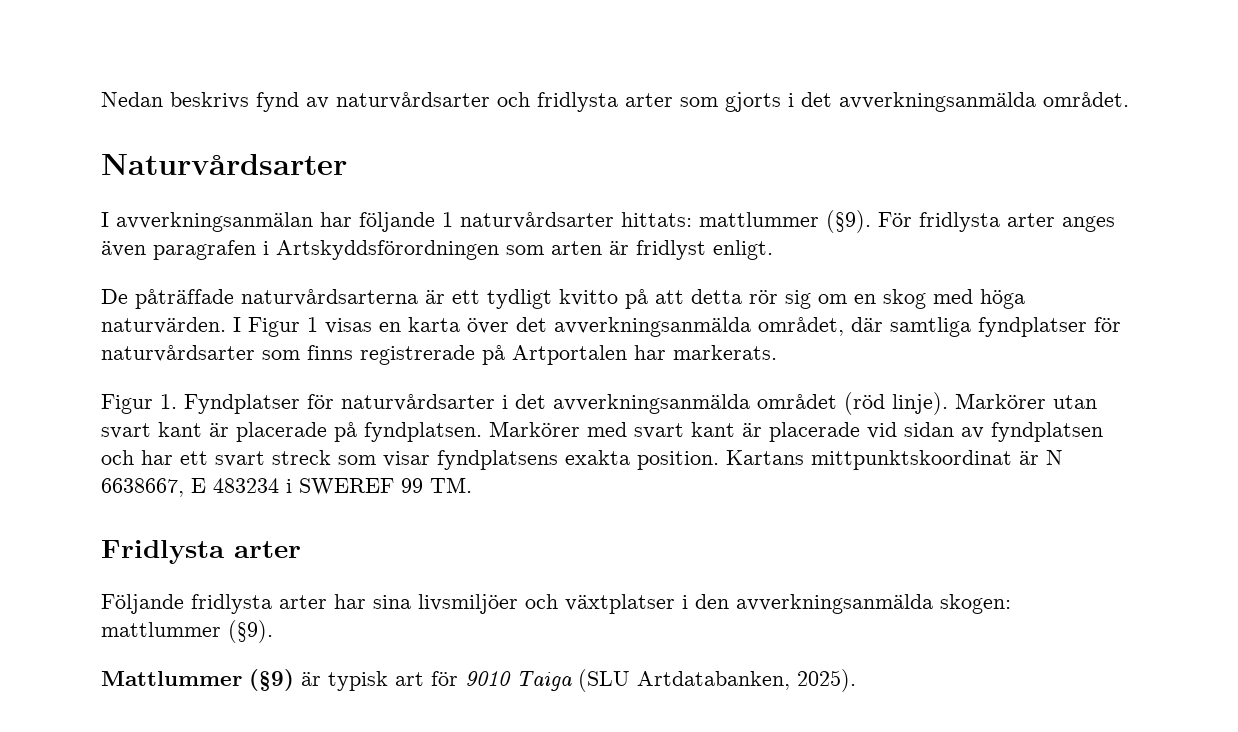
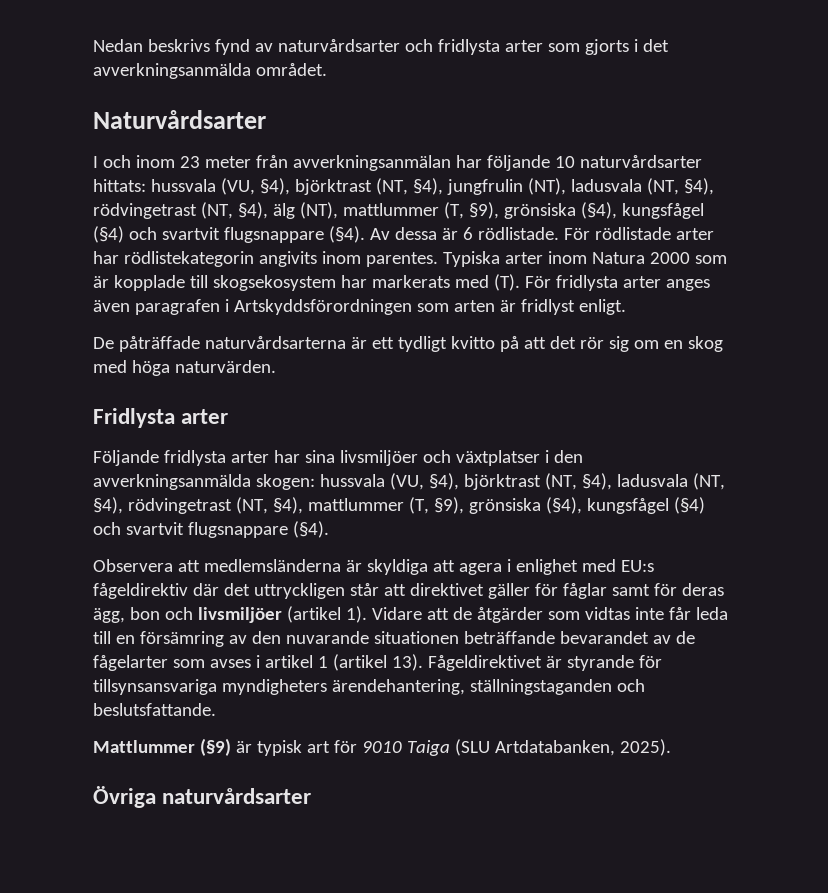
(109, 219) none -> [102,155,288,168] och inom 23 meter från
[442,212,453,227] 1 -> [554,156,575,168] 10
[699,210,871,233] mattlummer (§9). -> [150,178,714,195] [93,202,704,219] [93,226,714,243] [93,251,727,267] [93,274,520,291] hussvala (VU, §4), björktrast (NT, §4), jungfrulin (NT), ladusvala (NT, §4), rödvingetrast (NT, §4), älg (NT), mattlummer (T, §9), grönsiska (§4), kungsfågel (§4) och svartvit flugsnappare (§4). Av dessa är 6 rödlistade. För rödlistade arter har rödlistekategorin angivits inom parentes. Typiska arter inom Natura 2000 som är kopplade till skogsekosystem har markerats med (T).
[691,289,742,304] detta -> [549,336,576,349] det
[233,317,1121,337] [101,345,777,365] [101,392,1097,415] [101,421,1103,442] [101,450,1063,470] [101,477,472,497] I Figur 1 visas en karta över det avverkningsanmälda området, där samtliga fyndplatser för naturvårdsarter som finns registrerade på Artportalen har markerats. // Figur 1. Fyndplatser för naturvårdsarter i det avverkningsanmälda området (röd linje). Markörer utan svart kant är placerade på fyndplatsen. Markörer med svart kant är placerade vid sidan av fyndplatsen och har ett svart streck som visar fyndplatsens exakta position. Kartans mittpunktskoordinat är N 6638667, E 483234 i SWEREF 99 TM. -> (276, 366) none
[101,620,273,643] mattlummer (§9). -> [319,473,725,490] [93,497,705,514] [93,521,329,538] [93,559,654,575] [93,583,724,599] [93,606,728,623] [93,631,695,647] [93,654,662,671] [93,679,645,695] [93,703,216,716] hussvala (VU, §4), björktrast (NT, §4), ladusvala (NT, §4), rödvingetrast (NT, §4), mattlummer (T, §9), grönsiska (§4), kungsfågel (§4) och svartvit flugsnappare (§4). // Observera att medlemsländerna är skyldiga att agera i enlighet med EU:s fågeldirektiv där det uttryckligen står att direktivet gäller för fåglar samt för deras ägg, bon och livsmiljöer (artikel 1). Vidare att de åtgärder som vidtas inte får leda till en försämring av den nuvarande situationen beträffande bevarandet av de fågelarter som avses i artikel 1 (artikel 13). Fågeldirektivet är styrande för tillsynsansvariga myndigheters ärendehantering, ställningstaganden och beslutsfattande.
(856, 680) none -> [93,786,312,808] // Övriga naturvårdsarter

